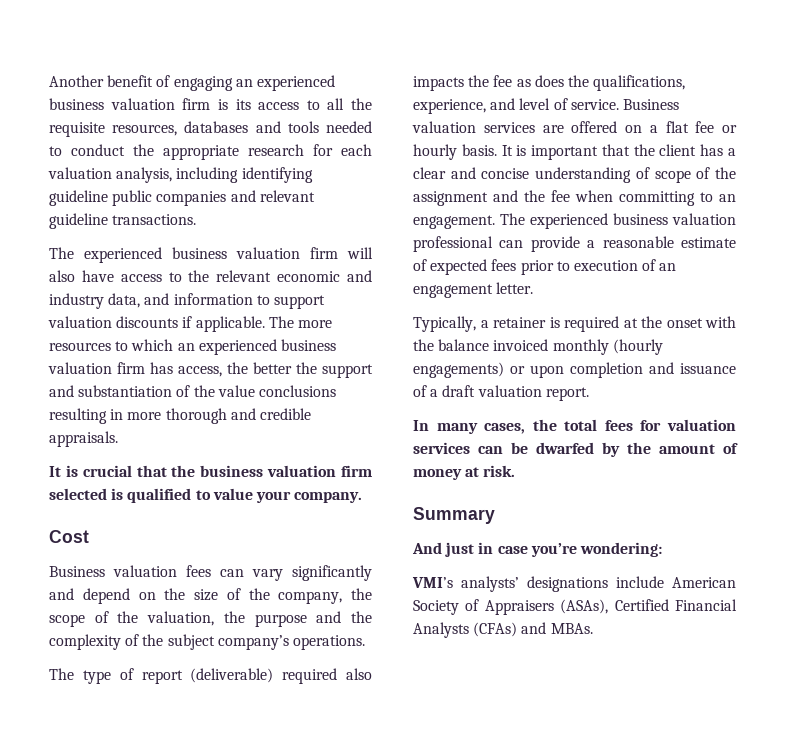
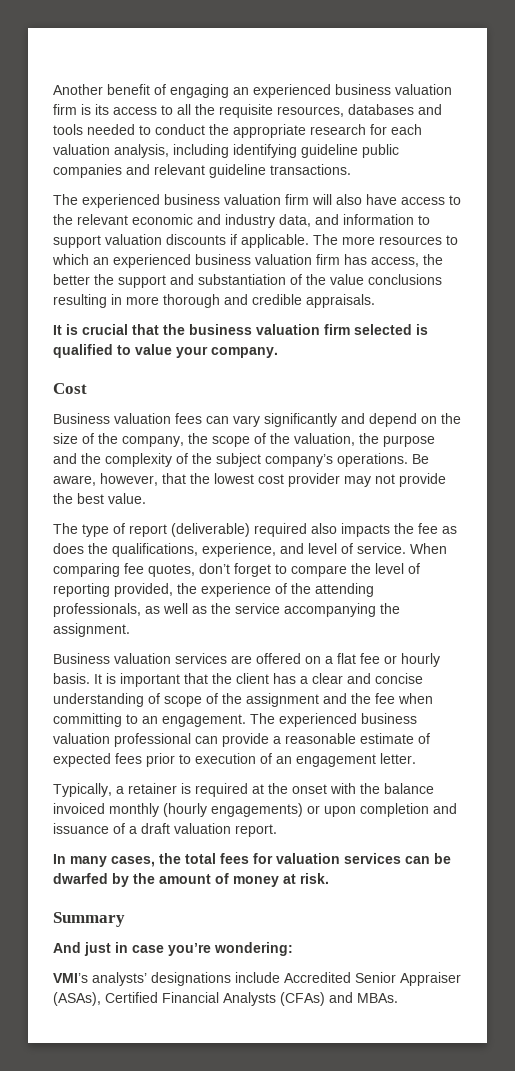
(365, 642) none -> [412,454,429,464] [53,473,446,487] [53,493,146,504] Be aware, however, that the lowest cost provider may not provide the best value.
(619, 104) none -> [410,543,447,554] [53,563,420,577] [53,583,374,597] [53,603,400,617] [53,623,130,637] When comparing fee quotes, don’t forget to compare the level of reporting provided, the experience of the attending professionals, as well as the service accompanying the assignment. //
[672,577,736,588] [413,599,554,615] American Society of Appraisers -> [284,972,461,986] Accredited Senior Appraiser

